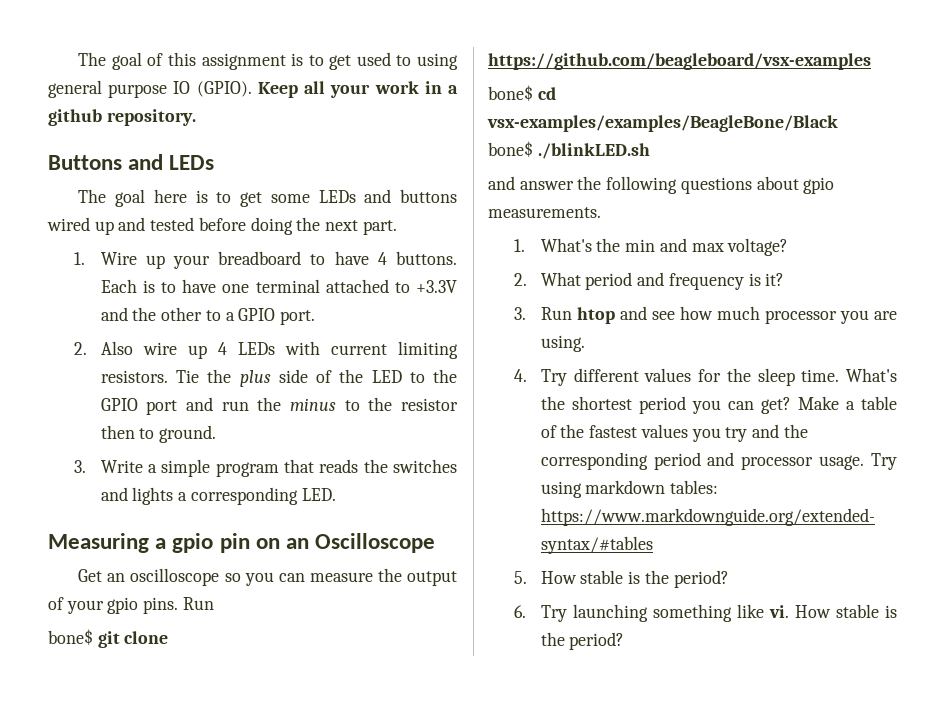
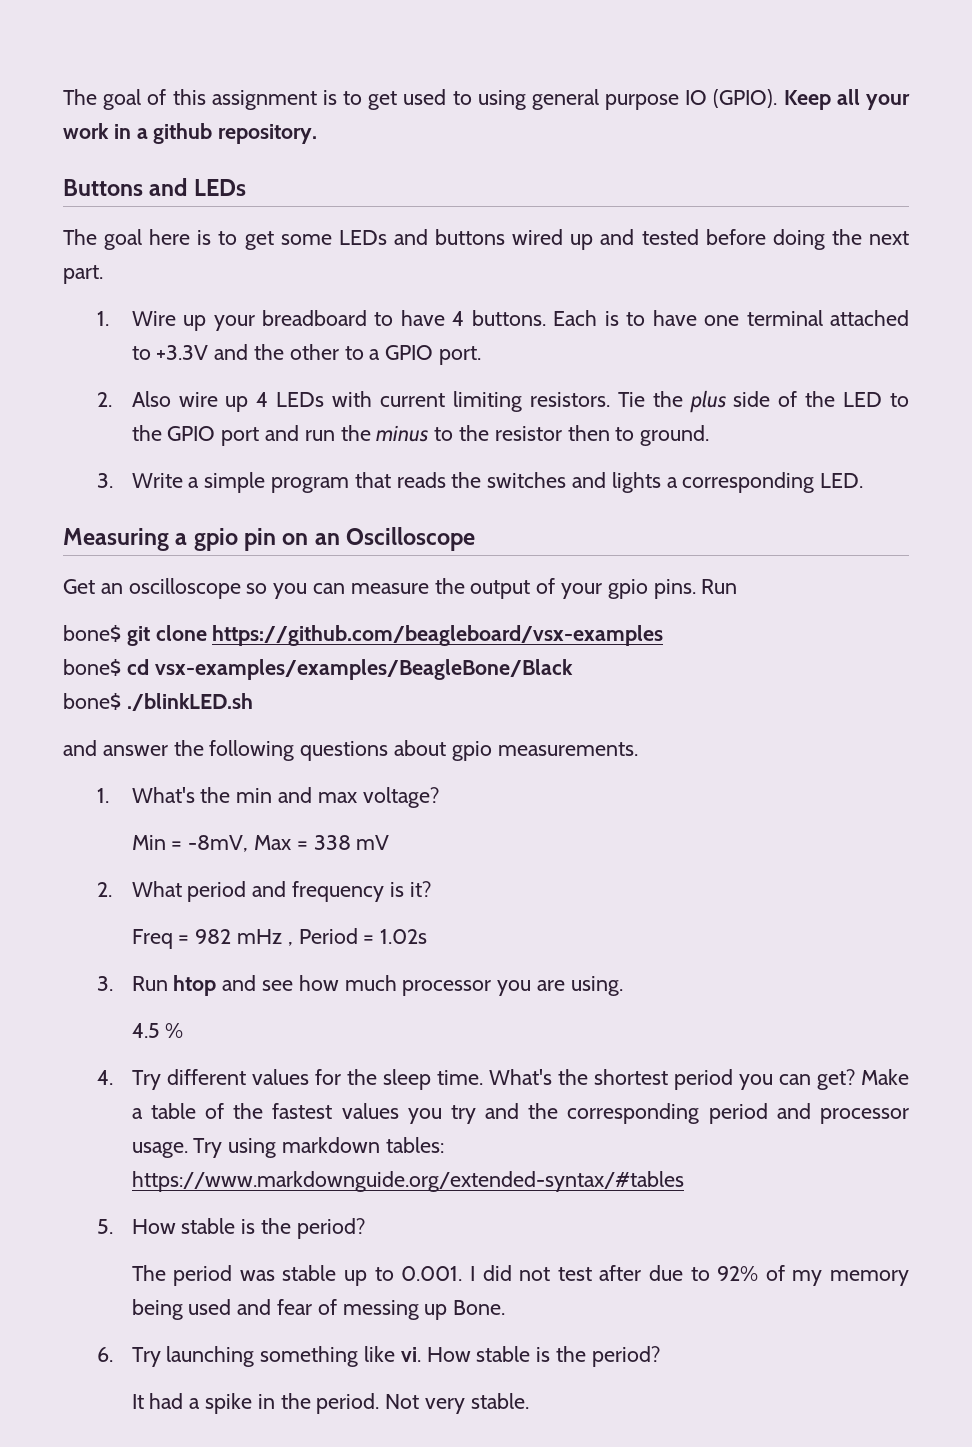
(789, 247) none -> [131,835,390,852] // Min = -8mV, Max = 338 mV
(785, 279) none -> [131,928,428,949] // Freq = 982 mHz , Period = 1.02s
(585, 343) none -> [131,1023,184,1038] // 4.5 %
(729, 579) none -> [131,1265,909,1286] [131,1299,506,1320] // The period was stable up to 0.001. I did not test after due to 92% of my memory being used and fear of messing up Bone.
(625, 641) none -> [131,1393,529,1414] // It had a spike in the period. Not very stable.

